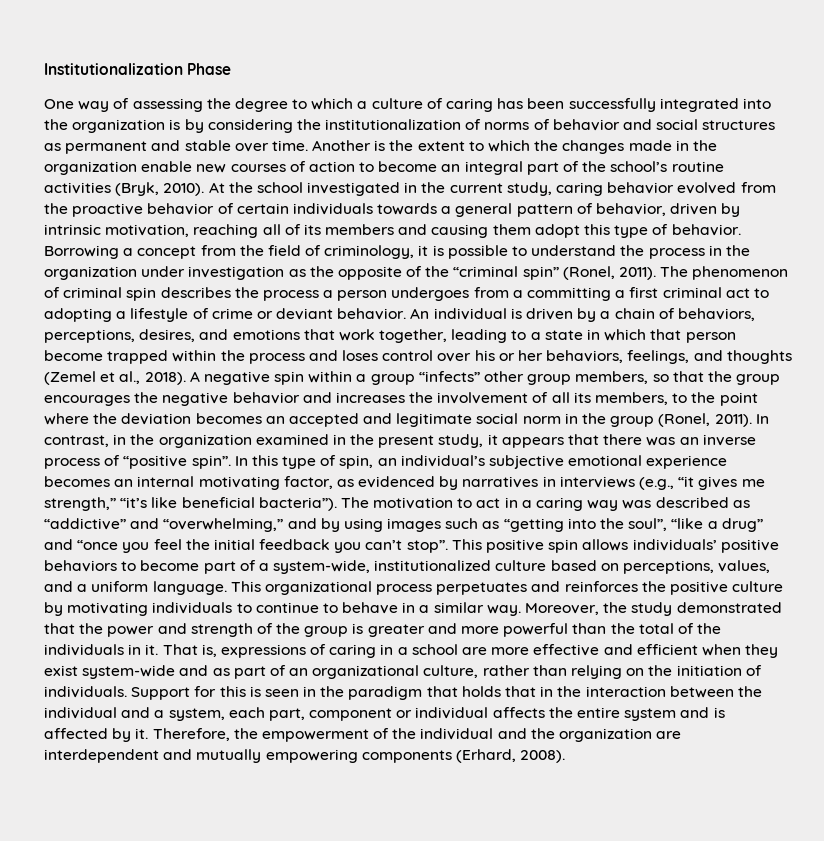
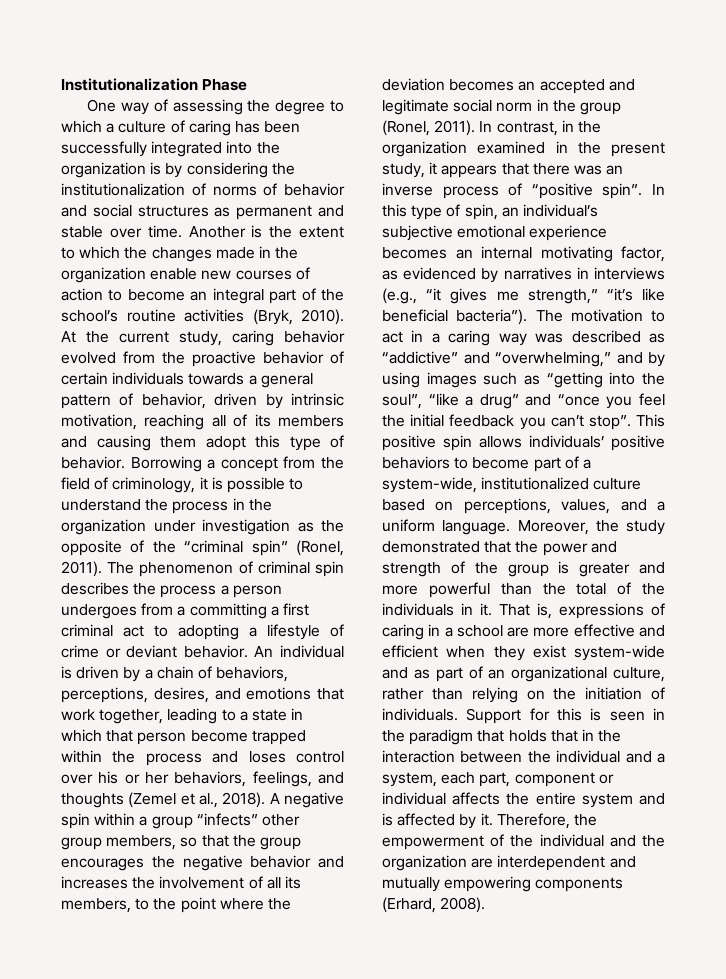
[256,182,446,196] school investigated in the -> (109, 337) none
[230,581,784,595] [44,602,521,616] This organizational process perpetuates and reinforces the positive culture by motivating individuals to continue to behave in a similar way. -> (511, 527) none

